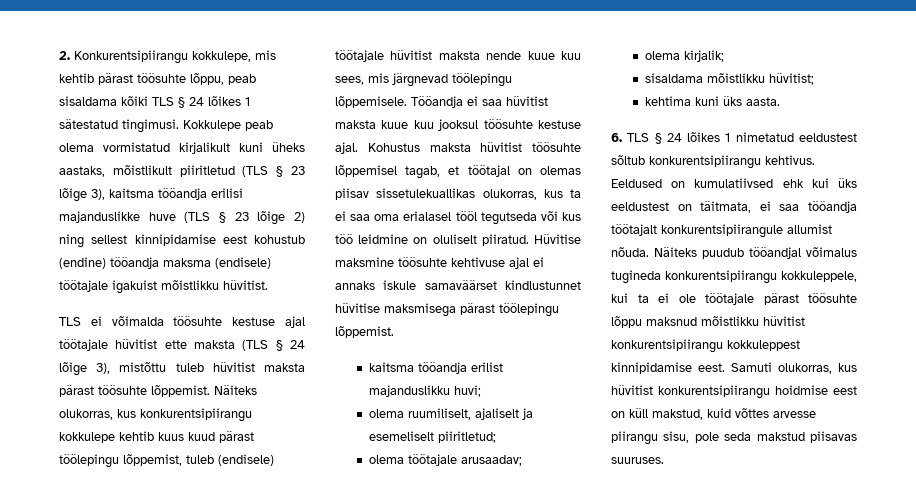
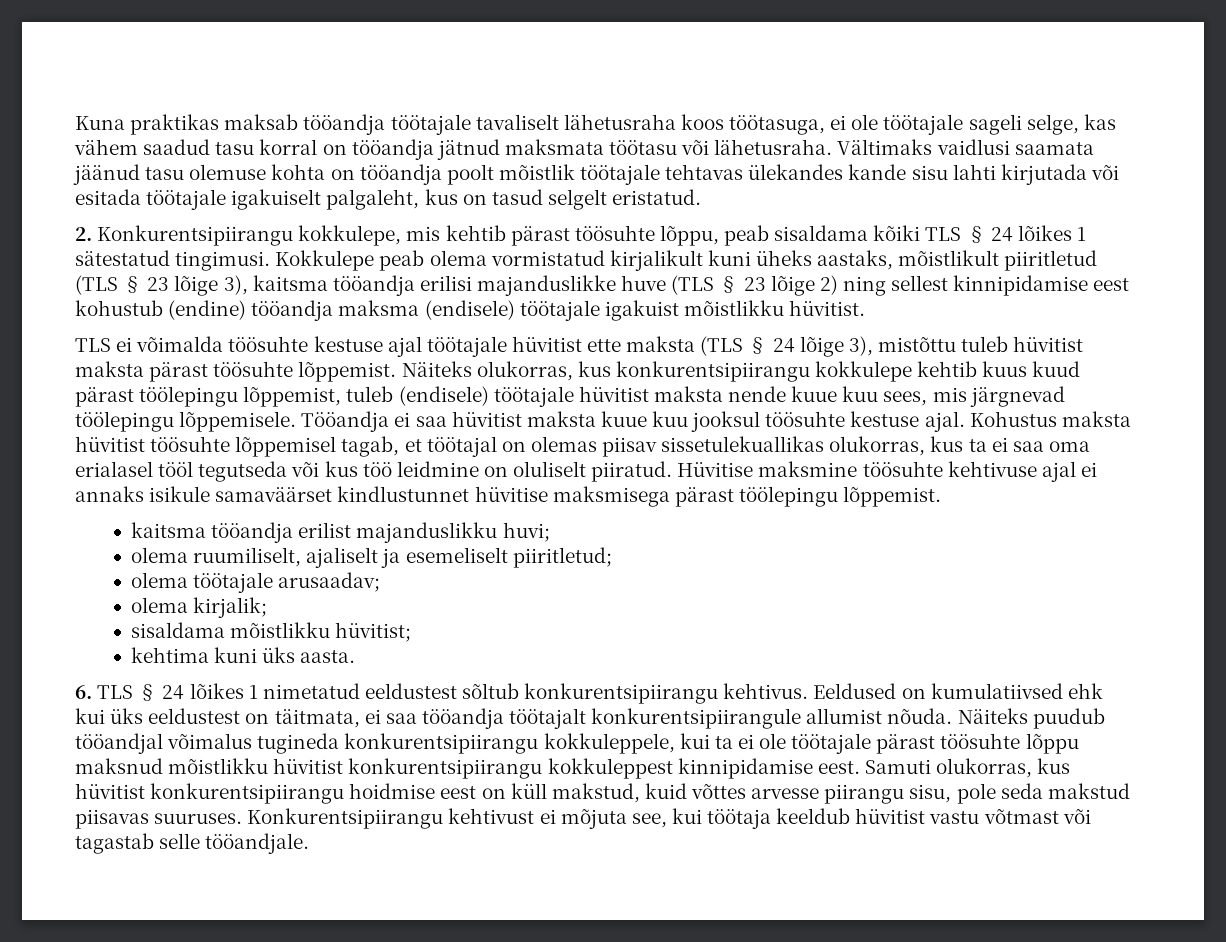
(59, 55) none -> [75,114,1116,135] [74,139,1094,160] [73,164,1119,185] [75,189,702,210] Kuna praktikas maksab tööandja töötajale tavaliselt lähetusraha koos töötasuga, ei ole töötajale sageli selge, kas vähem saadud tasu korral on tööandja jätnud maksmata töötasu või lähetusraha. Vältimaks vaidlusi saamata jäänud tasu olemuse kohta on tööandja poolt mõistlik töötajale tehtavas ülekandes kande sisu lahti kirjutada või esitada töötajale igakuiselt palgaleht, kus on tasud selgelt eristatud. //
[383,280,417,290] iskule -> [149,486,211,502] isikule
(664, 460) none -> [247,808,1091,829] [75,833,310,854] Konkurentsipiirangu kehtivust ei mõjuta see, kui töötaja keeldub hüvitist vastu võtmast või tagastab selle tööandjale.

